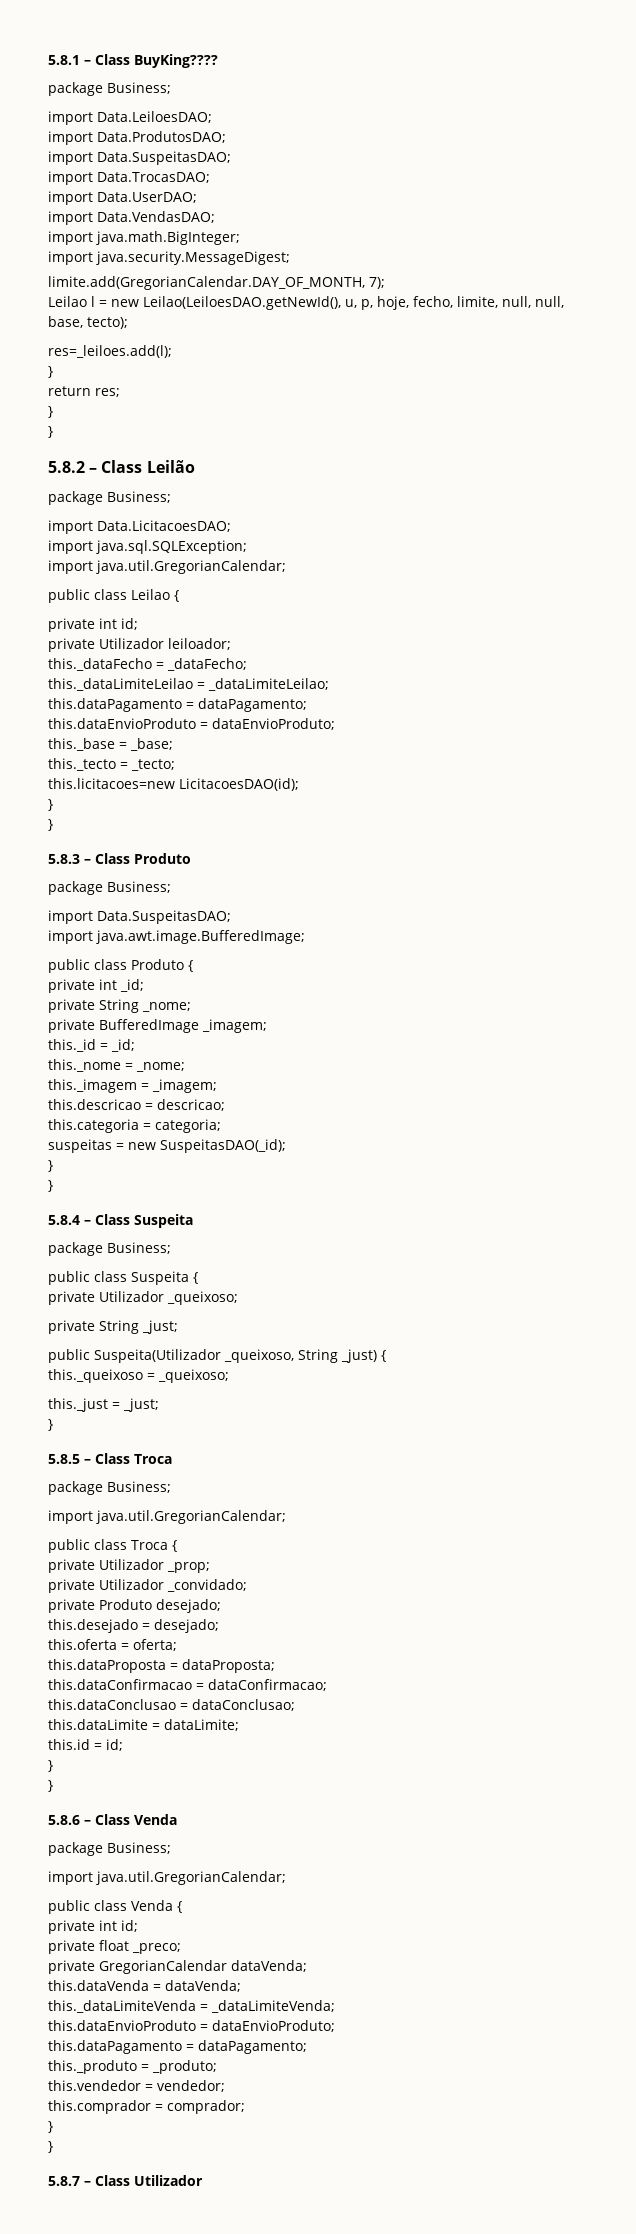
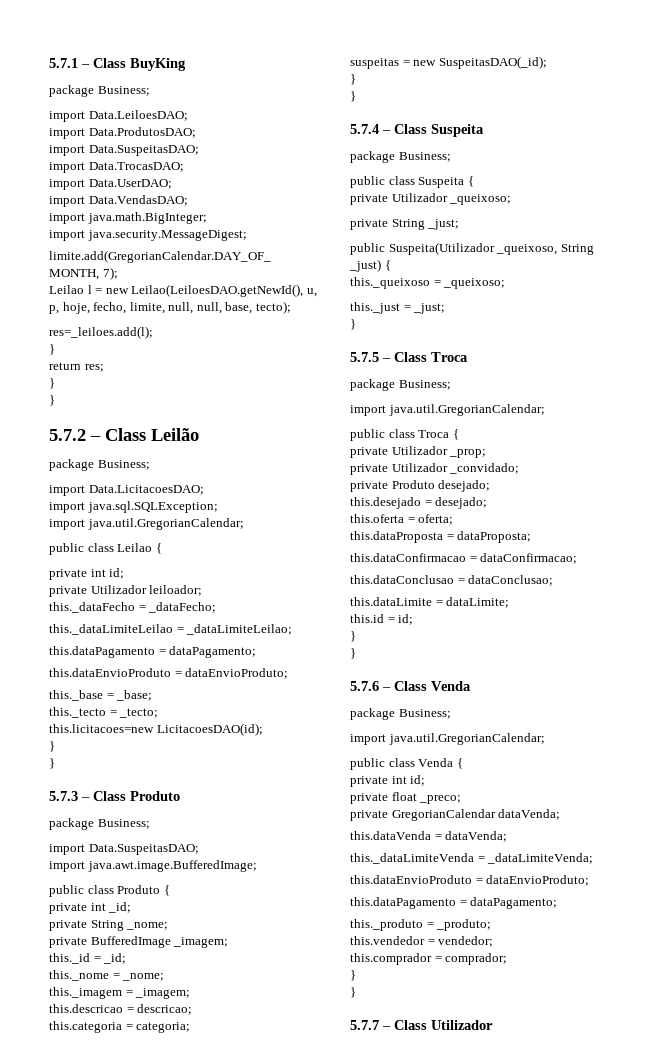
[48,54,218,68] 5.8.1 – Class BuyKing???? -> [49,58,186,71] 5.7.1 – Class BuyKing
[48,461,85,473] 5.8.2 -> [49,429,86,441] 5.7.2
[48,854,80,864] 5.8.3 -> [49,791,78,801] 5.7.3
[48,1215,80,1225] 5.8.4 -> [350,124,379,134] 5.7.4
[48,1454,80,1464] 5.8.5 -> [350,352,379,362] 5.7.5
[48,1815,80,1825] 5.8.6 -> [350,681,379,691] 5.7.6
[48,2176,80,2186] 5.8.7 -> [350,1020,379,1030] 5.7.7

